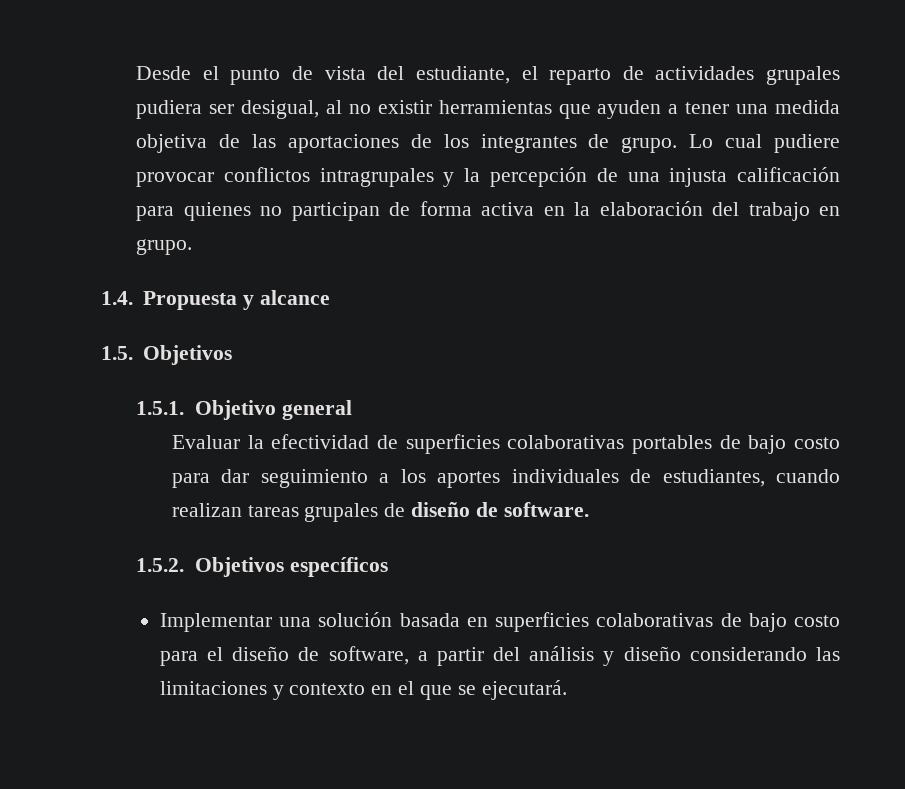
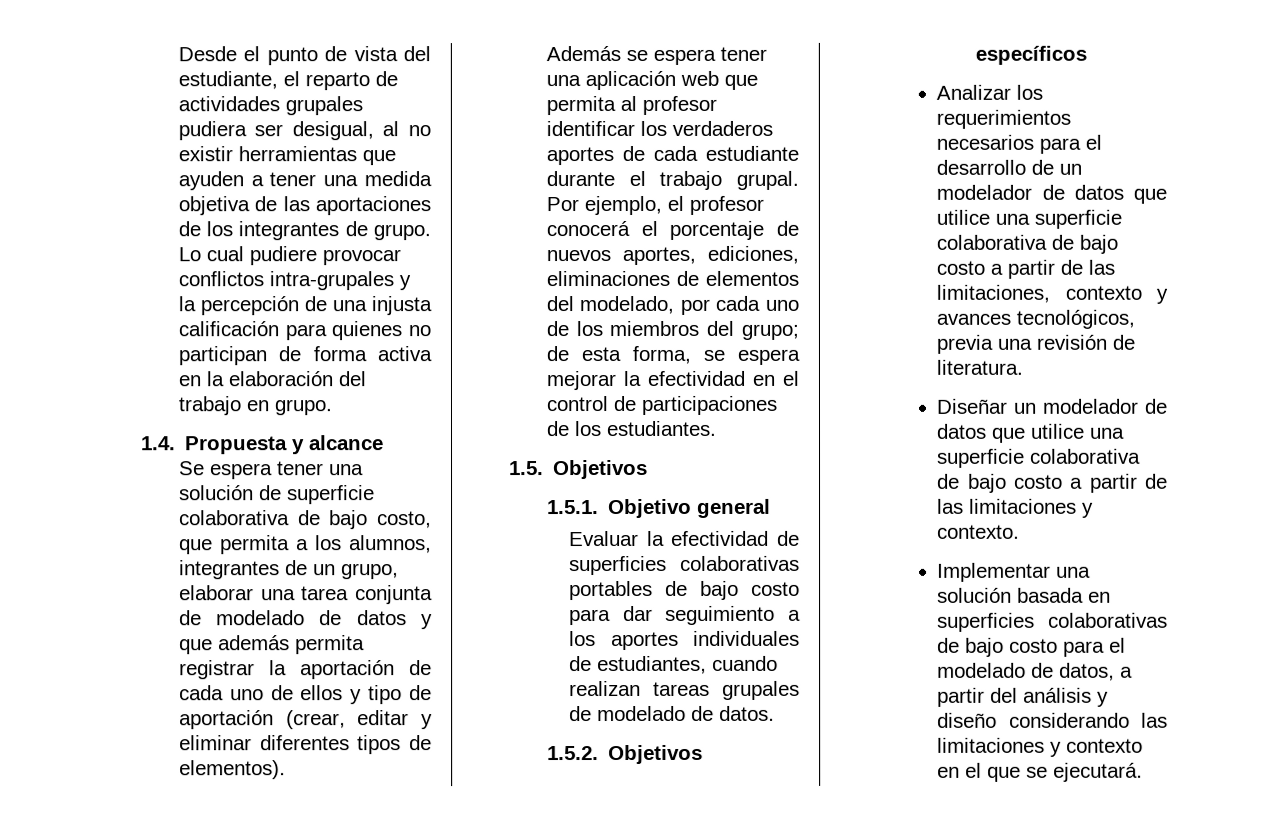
[319,168,434,187] intragrupales -> [268,271,394,291] intra-grupales
(330, 297) none -> [178,461,364,480] [178,485,375,505] [178,510,432,530] [178,535,432,555] [178,560,399,580] [178,585,433,605] [178,610,433,630] [178,635,365,655] [178,660,432,680] [178,685,432,705] [178,710,433,730] [178,735,432,755] [178,760,286,780] [545,46,767,65] [545,70,758,91] [545,95,717,116] [545,120,773,137] [545,145,799,166] [545,170,799,190] [545,195,764,216] [545,220,799,240] [545,245,799,266] [545,270,799,287] [545,295,799,315] [545,320,799,340] [545,345,800,365] [545,370,799,391] [545,395,778,415] [546,420,717,437] // Se espera tener una solución de superficie colaborativa de bajo costo, que permita a los alumnos, integrantes de un grupo, elaborar una tarea conjunta de modelado de datos y que además permita registrar la aportación de cada uno de ellos y tipo de aportación (crear, editar y eliminar diferentes tipos de elementos). // Además se espera tener una aplicación web que permita al profesor identificar los verdaderos aportes de cada estudiante durante el trabajo grupal. Por ejemplo, el profesor conocerá el porcentaje de nuevos aportes, ediciones, eliminaciones de elementos del modelado, por cada uno de los miembros del grupo; de esta forma, se espera mejorar la efectividad en el control de participaciones de los estudiantes.
[411,502,589,517] diseño de software. -> [597,705,776,722] modelado de datos.
(388, 567) none -> [936,84,1044,100] [936,109,1072,129] [936,134,1103,154] [936,159,1083,175] [936,184,1167,204] [936,209,1123,229] [936,234,1119,254] [936,259,1116,279] [936,284,1168,304] [936,309,1136,329] [936,334,1136,354] [936,359,1024,375] [936,398,1168,414] [937,423,1126,443] [937,448,1142,468] [937,473,1168,493] [937,498,1095,518] [937,524,1021,539] // Analizar los requerimientos necesarios para el desarrollo de un modelador de datos que utilice una superficie colaborativa de bajo costo a partir de las limitaciones, contexto y avances tecnológicos, previa una revisión de literatura. // Diseñar un modelador de datos que utilice una superficie colaborativa de bajo costo a partir de las limitaciones y contexto.
[232,646,409,665] diseño de software, -> [937,662,1116,681] modelado de datos,

